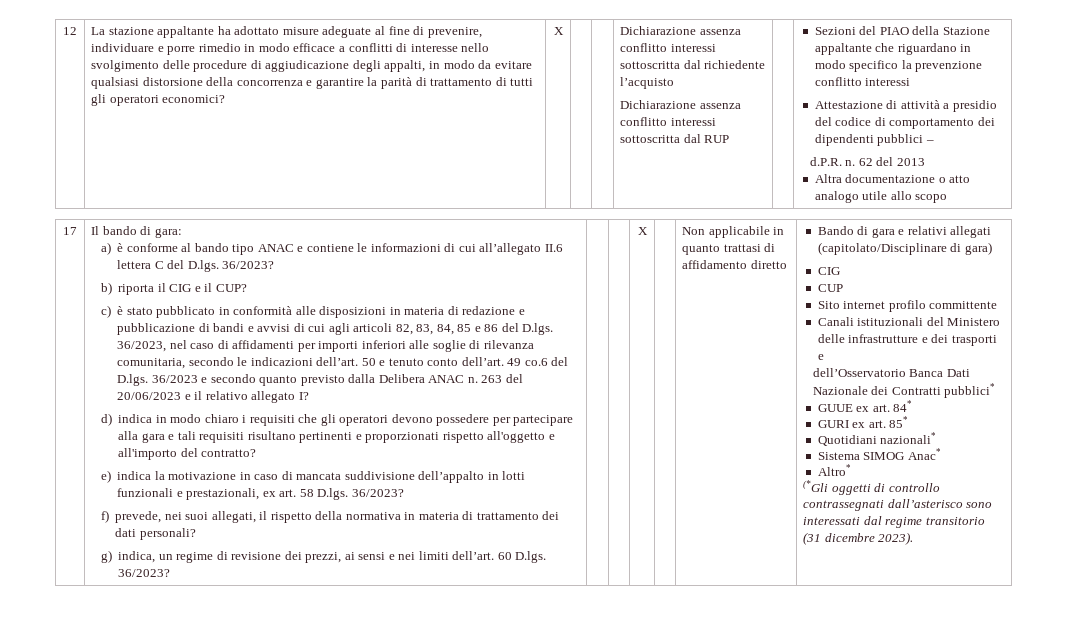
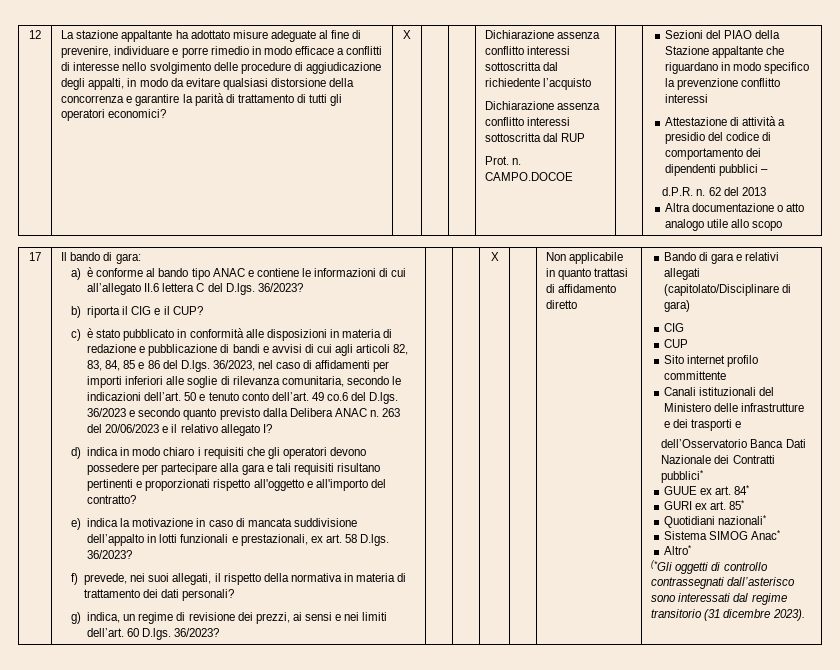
(730, 139) none -> [485,156,522,165] [485,172,574,181] // Prot. n. CAMPO.DOCOE

